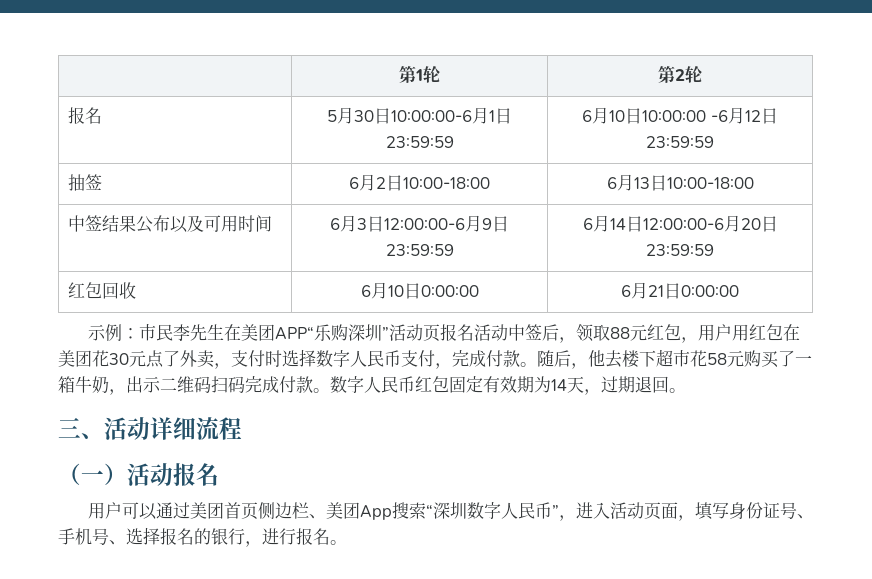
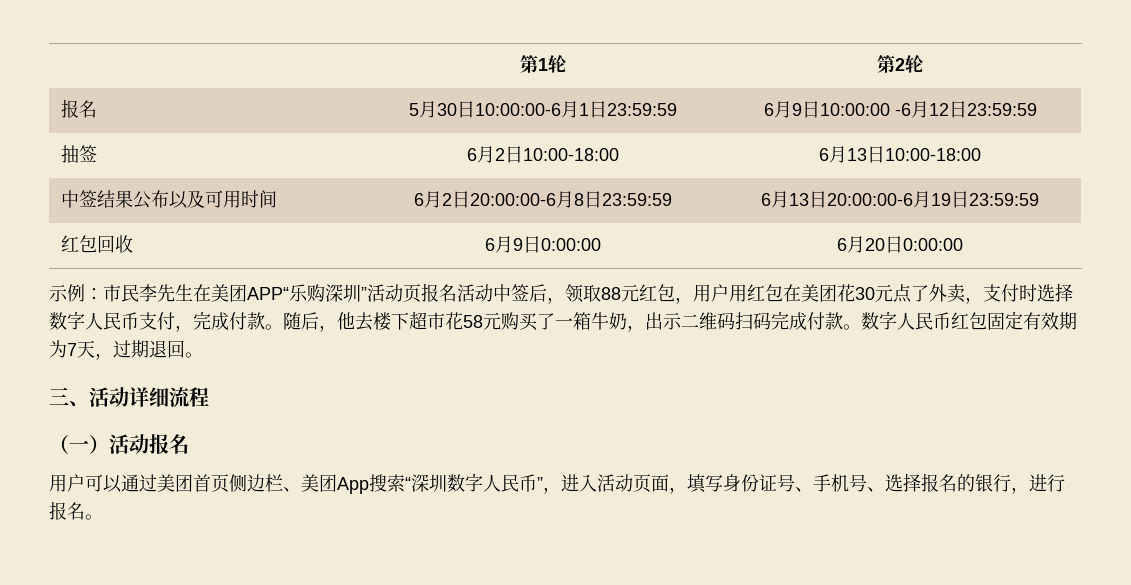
[609,110,626,122] 10 -> [791,103,802,116] 9
[357,215,509,232] [385,244,454,256] [582,215,761,232] 3日12:00:00-6月9日23:59:59 | 6月14日12:00:00-6月20 -> [441,191,672,208] [761,191,951,208] 2日20:00:00-6月8日23:59:59 | 6月13日20:00:00-6月19
[387,285,404,297] 10 -> [512,238,523,251] 9
[648,285,664,297] 21 -> [865,238,885,251] 20
[551,379,567,391] 14 -> [67,343,77,356] 7

